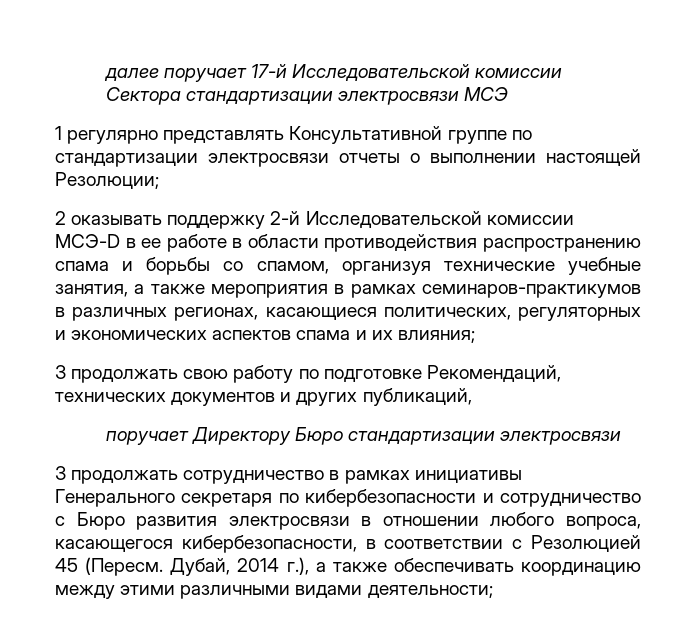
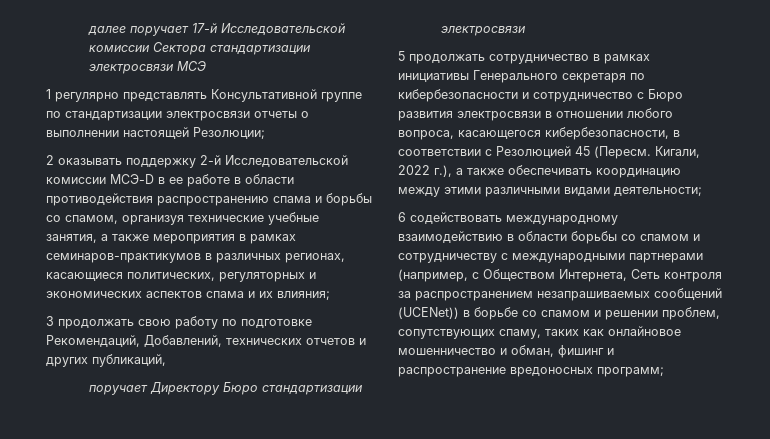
[55,392,276,406] технических документов -> [144,335,355,347] Добавлений, технических отчетов
[55,466,66,480] 3 -> [398,51,405,61] 5
[170,558,280,576] Дубай, 2014 -> [655,146,700,158] [398,165,430,175] Кигали, 2022
(493, 591) none -> [398,212,618,225] [398,231,700,244] [398,253,703,263] [398,269,722,282] [398,288,722,301] [398,307,720,320] [398,326,681,339] [398,345,614,358] [398,367,664,377] // 6 содействовать международному взаимодействию в области борьбы со спамом и сотрудничеству с международными партнерами (например, с Обществом Интернета, Сеть контроля за распространением незапрашиваемых сообщений (UCENet)) в борьбе со спамом и решении проблем, сопутствующих спаму, таких как онлайновое мошенничество и обман, фишинг и распространение вредоносных программ;

